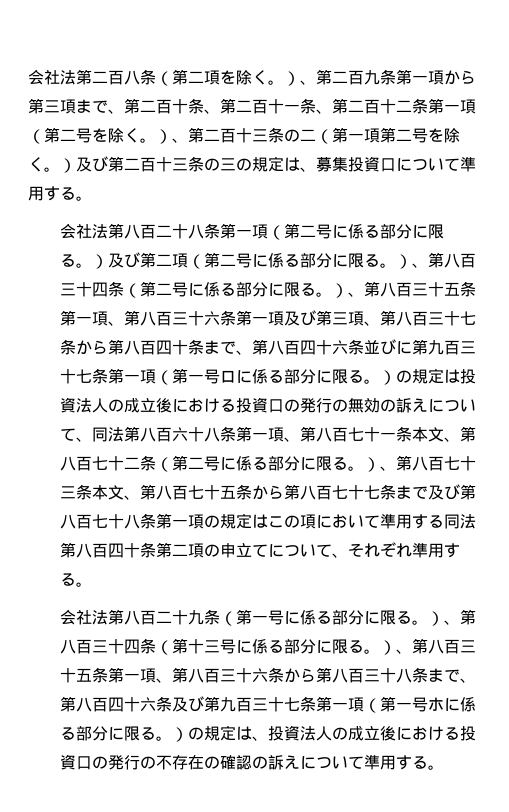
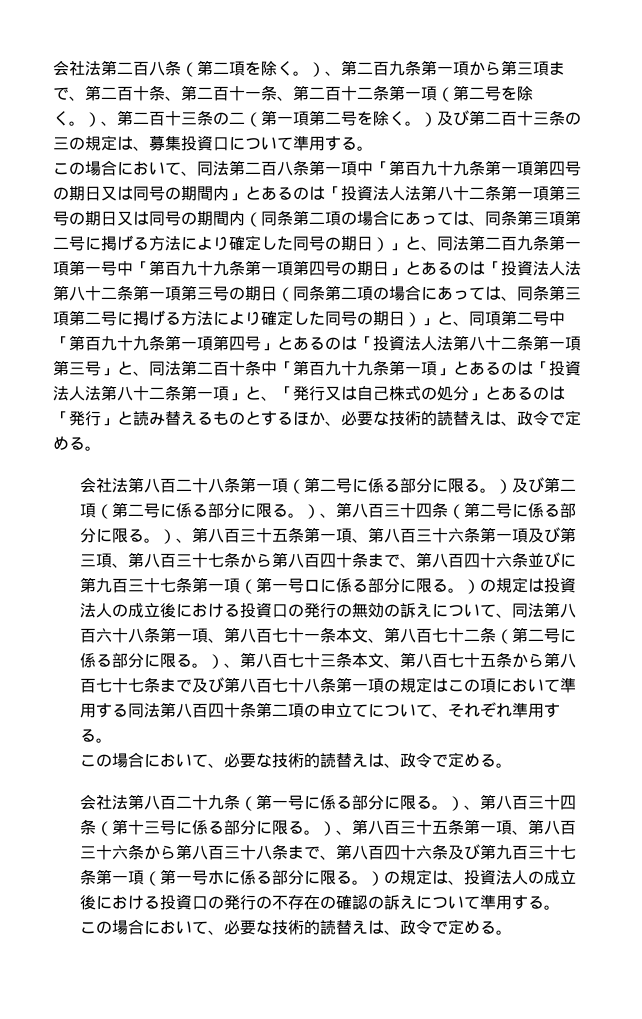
(92, 198) none -> [53,160,581,176] [53,185,581,201] [53,210,581,227] [53,235,581,252] [53,260,581,276] [53,285,581,302] [53,310,565,327] [53,335,581,351] [53,360,581,376] [53,385,565,401] [53,410,581,426] [53,436,101,451] // この場合において、同法第二百八条第一項中「第百九十九条第一項第四号の期日又は同号の期間内」とあるのは「投資法人法第八十二条第一項第三号の期日又は同号の期間内（同条第二項の場合にあっては、同条第三項第二号に掲げる方法により確定した同号の期日）」と、同法第二百九条第一項第一号中「第百九十九条第一項第四号の期日」とあるのは「投資法人法第八十二条第一項第三号の期日（同条第二項の場合にあっては、同条第三項第二号に掲げる方法により確定した同号の期日）」と、同項第二号中「第百九十九条第一項第四号」とあるのは「投資法人法第八十二条第一項第三号」と、同法第二百十条中「第百九十九条第一項」とあるのは「投資法人法第八十二条第一項」と、「発行又は自己株式の処分」とあるのは「発行」と読み替えるものとするほか、必要な技術的読替えは、政令で定める。
(92, 584) none -> [80,752,513,768] // この場合において、必要な技術的読替えは、政令で定める。
(444, 767) none -> [80,919,513,935] // この場合において、必要な技術的読替えは、政令で定める。

